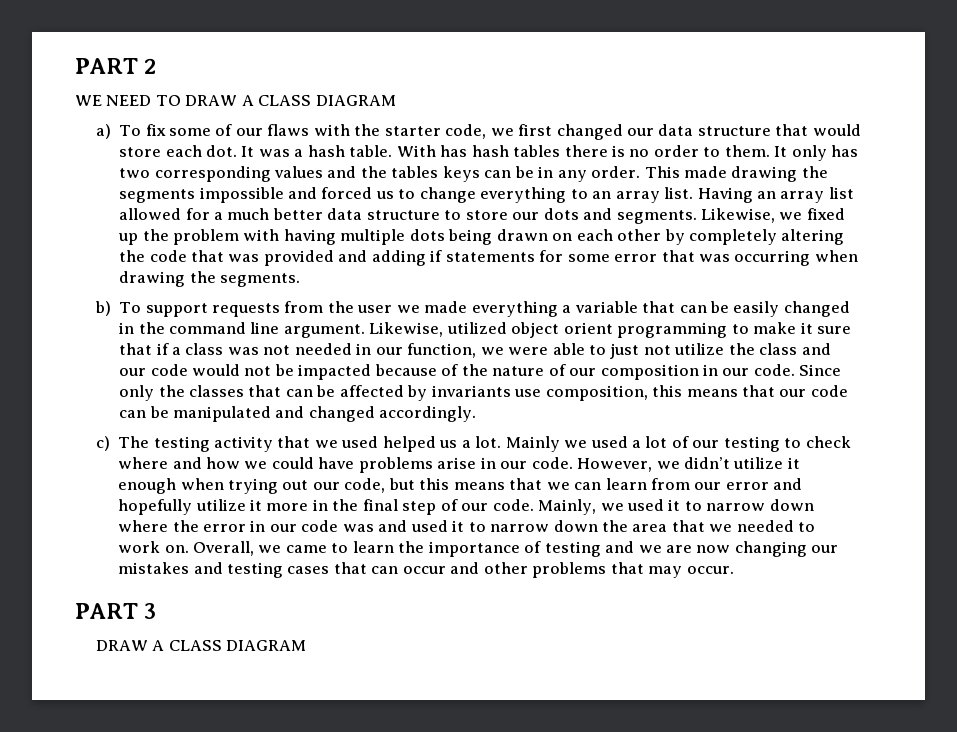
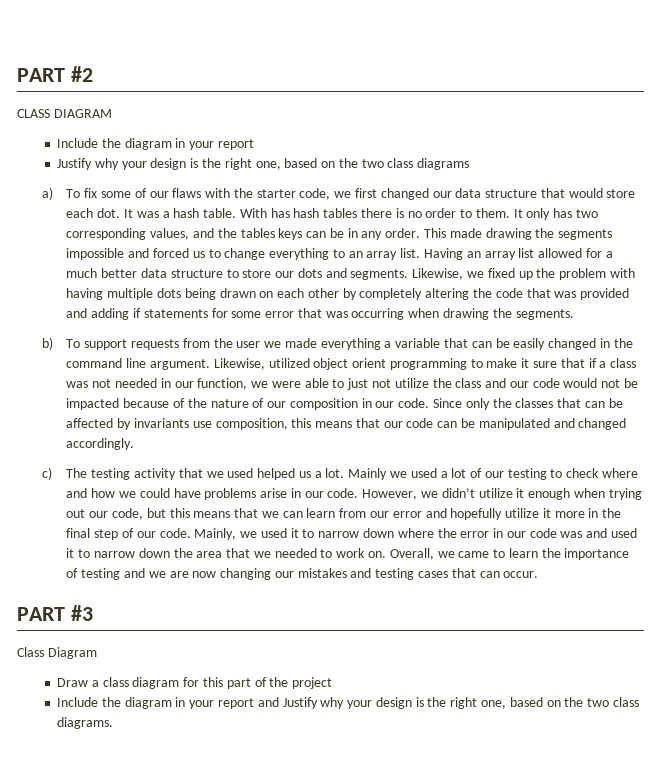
[75,58,157,74] [75,95,396,106] PART 2 // WE NEED TO DRAW A CLASS DIAGRAM -> [17,66,93,82] [17,109,112,118] [57,138,255,150] [57,158,470,170] PART #2 // CLASS DIAGRAM // Include the diagram in your report // Justify why your design is the right one, based on the two class diagrams
[273,166,323,178] values -> [150,228,190,240] values,
[402,562,734,578] [75,603,157,619] [95,640,307,651] occur and other problems that may occur. // PART 3 // DRAW A CLASS DIAGRAM -> [503,571,539,578] [17,605,93,621] [17,647,97,659] [57,677,333,689] [57,697,639,709] [57,717,114,729] occur. // PART #3 // Class Diagram // Draw a class diagram for this part of the project // Include the diagram in your report and Justify why your design is the right one, based on the two class diagrams.

